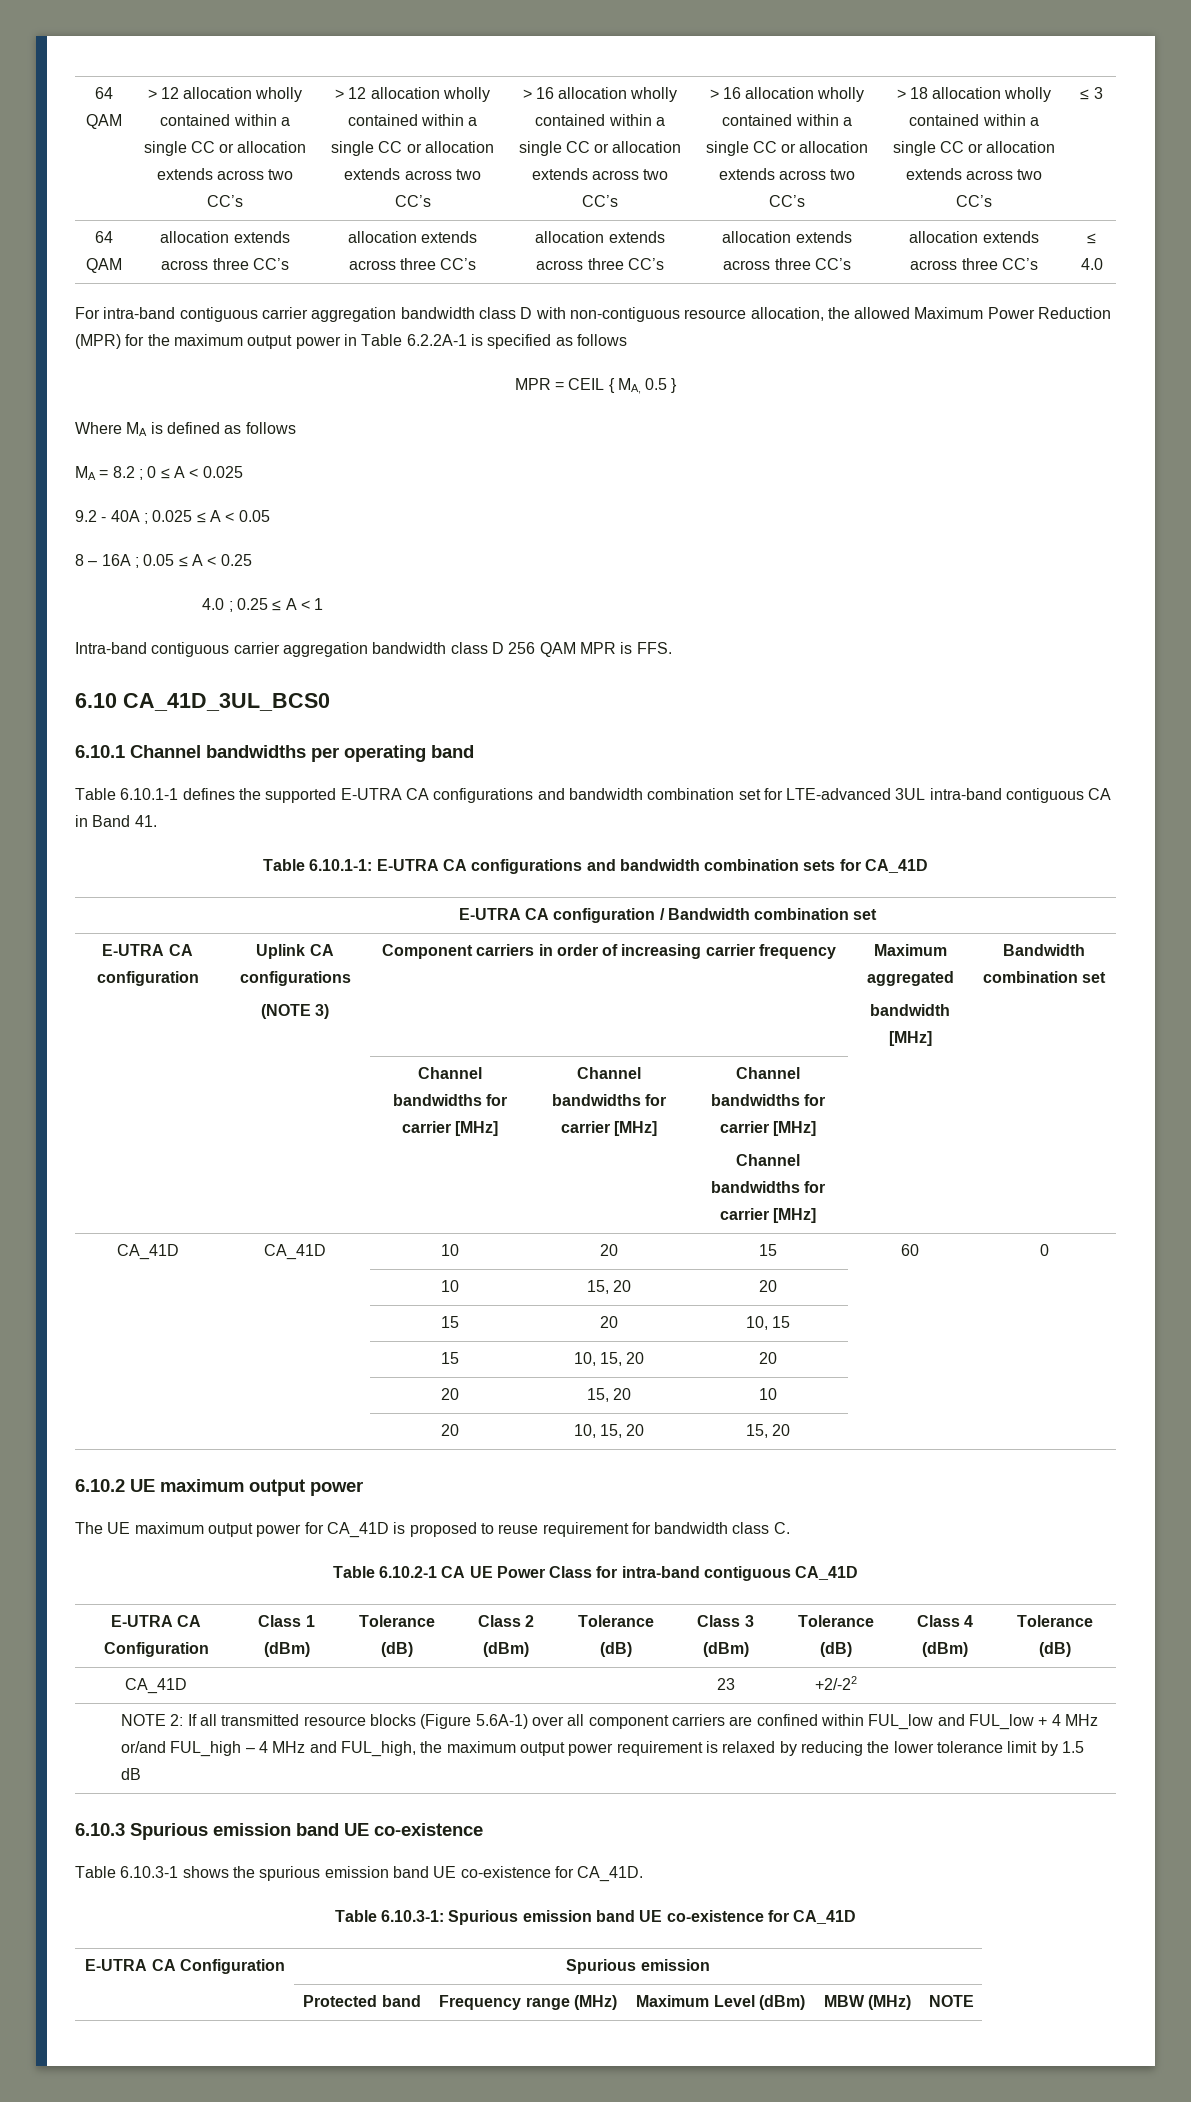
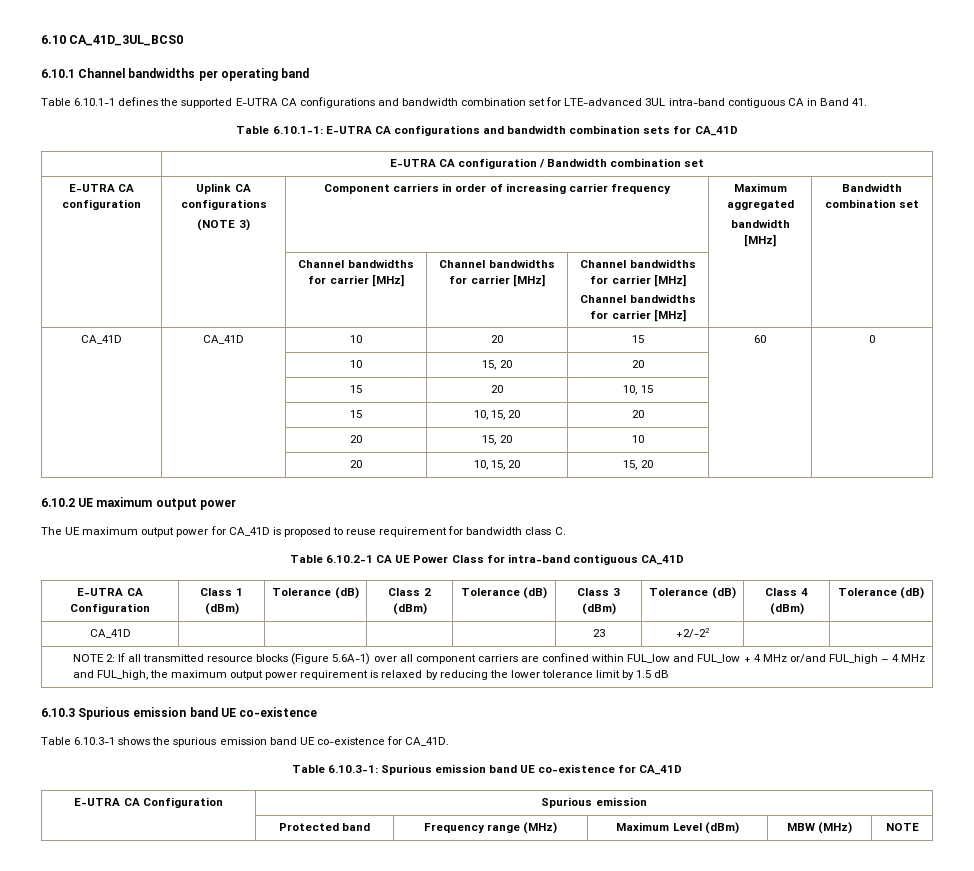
[94,87,113,99] [85,114,122,129] [147,87,303,102] [160,114,290,126] [143,141,307,156] [156,168,294,180] [207,195,243,207] [335,87,490,102] [347,114,478,126] [331,141,494,156] [344,168,481,180] [394,195,431,207] [522,87,678,102] [535,114,665,126] [518,141,682,156] [531,168,669,180] [582,195,618,207] [709,87,865,102] [722,114,852,126] [705,141,869,156] [718,168,856,180] [769,195,805,207] [896,87,1052,102] [909,114,1039,126] [892,141,1056,156] [905,168,1043,180] [956,195,992,207] [1080,87,1103,100] [94,231,113,243] [85,258,122,273] [160,231,290,243] [161,258,289,270] [347,231,478,243] [348,258,477,270] [535,231,665,243] [536,258,664,270] [722,231,852,243] [723,258,851,270] [909,231,1039,243] [910,258,1038,270] [1087,233,1096,244] [1080,258,1103,270] [75,307,1112,322] [75,334,627,349] [514,378,678,394] [75,422,296,436] [75,466,243,480] [75,510,270,524] [75,554,252,568] [202,598,324,612] [75,642,672,657] 64 QAM | > 12 allocation wholly contained within a single CC or allocation extends across two CC’s | > 12 allocation wholly contained within a single CC or allocation extends across two CC’s | > 16 allocation wholly contained within a single CC or allocation extends across two CC’s | > 16 allocation wholly contained within a single CC or allocation extends across two CC’s | > 18 allocation wholly contained within a single CC or allocation extends across two CC’s | ≤ 3 // 64 QAM | allocation extends across three CC’s | allocation extends across three CC’s | allocation extends across three CC’s | allocation extends across three CC’s | allocation extends across three CC’s | ≤ 4.0 // For intra-band contiguous carrier aggregation bandwidth class D with non-contiguous resource allocation, the allowed Maximum Power Reduction (MPR) for the maximum output power in Table 6.2.2A-1 is specified as follows // MPR = CEIL { MA, 0.5 } // Where MA is defined as follows // MA = 8.2 ; 0 ≤ A < 0.025 // 9.2 - 40A ; 0.025 ≤ A < 0.05 // 8 – 16A ; 0.05 ≤ A < 0.25 // 4.0 ; 0.25 ≤ A < 1 // Intra-band contiguous carrier aggregation bandwidth class D 256 QAM MPR is FFS. // -> (41, 39) none

